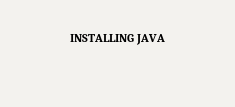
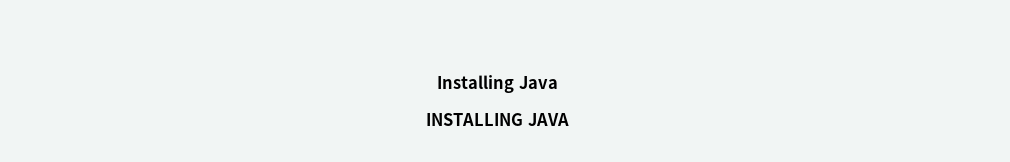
(69, 38) none -> [437,75,558,93] Installing Java //

